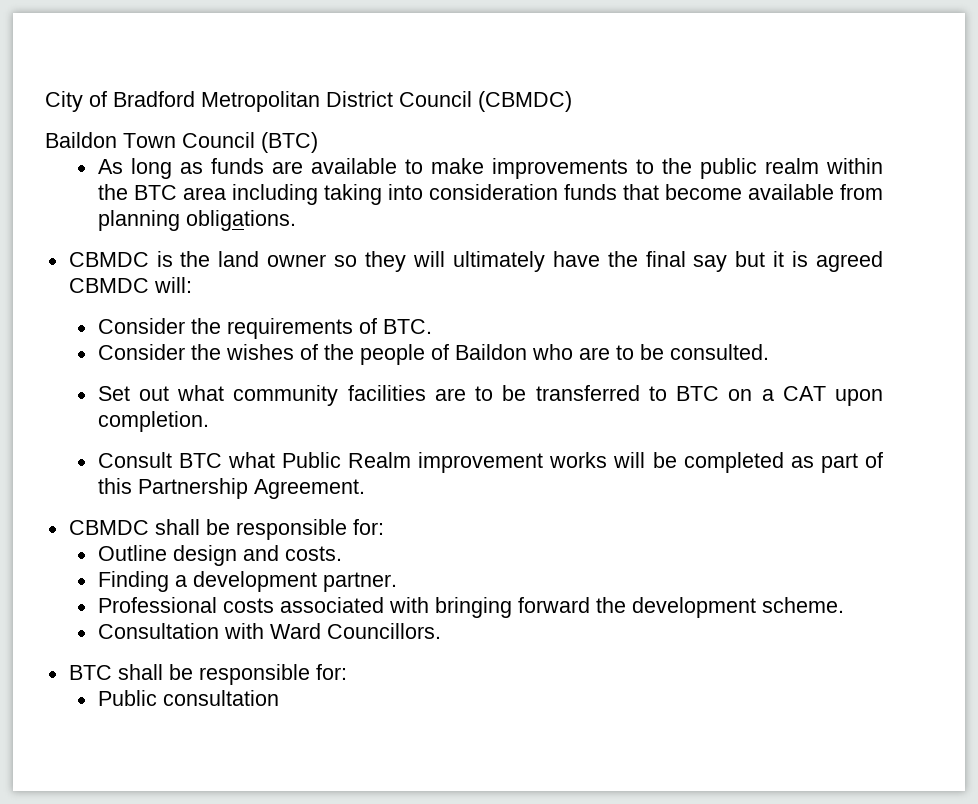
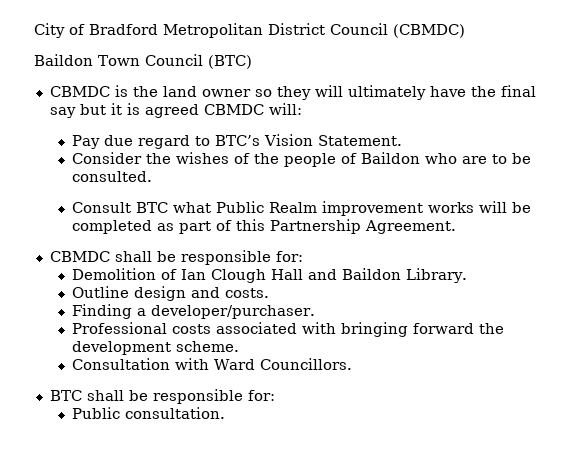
[97,158,883,179] [97,184,883,205] [97,210,296,231] // As long as funds are available to make improvements to the public realm within the BTC area including taking into consideration funds that become available from planning obligations. -> (252, 62) none
[97,318,432,339] Consider the requirements of BTC. -> [71,134,402,149] Pay due regard to BTC’s Vision Statement.
[97,385,883,406] [97,411,209,432] // Set out what community facilities are to be transferred to BTC on a CAT upon completion. -> (152, 176) none
(384, 527) none -> [71,268,467,283] // Demolition of Ian Clough Hall and Baildon Library.
[192,571,397,592] development partner. -> [150,305,315,319] developer/purchaser.
[162,690,279,706] consultation -> [124,407,225,419] consultation.

